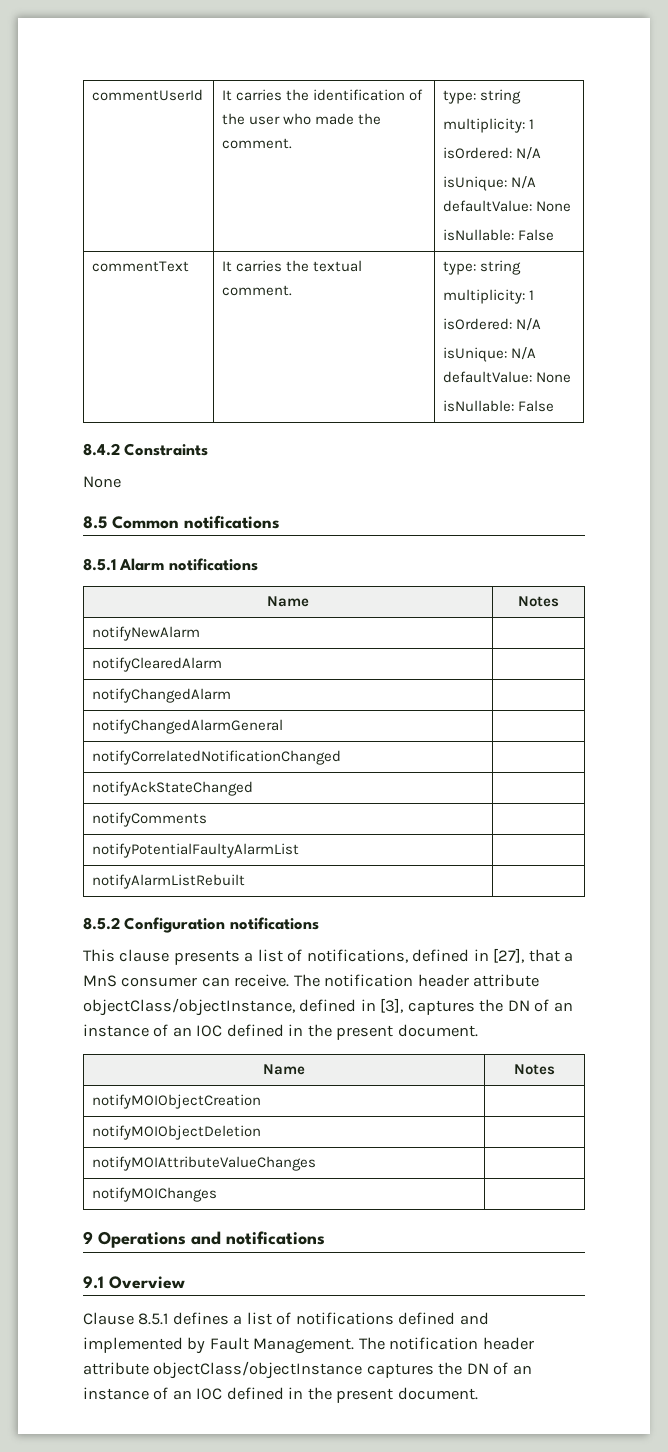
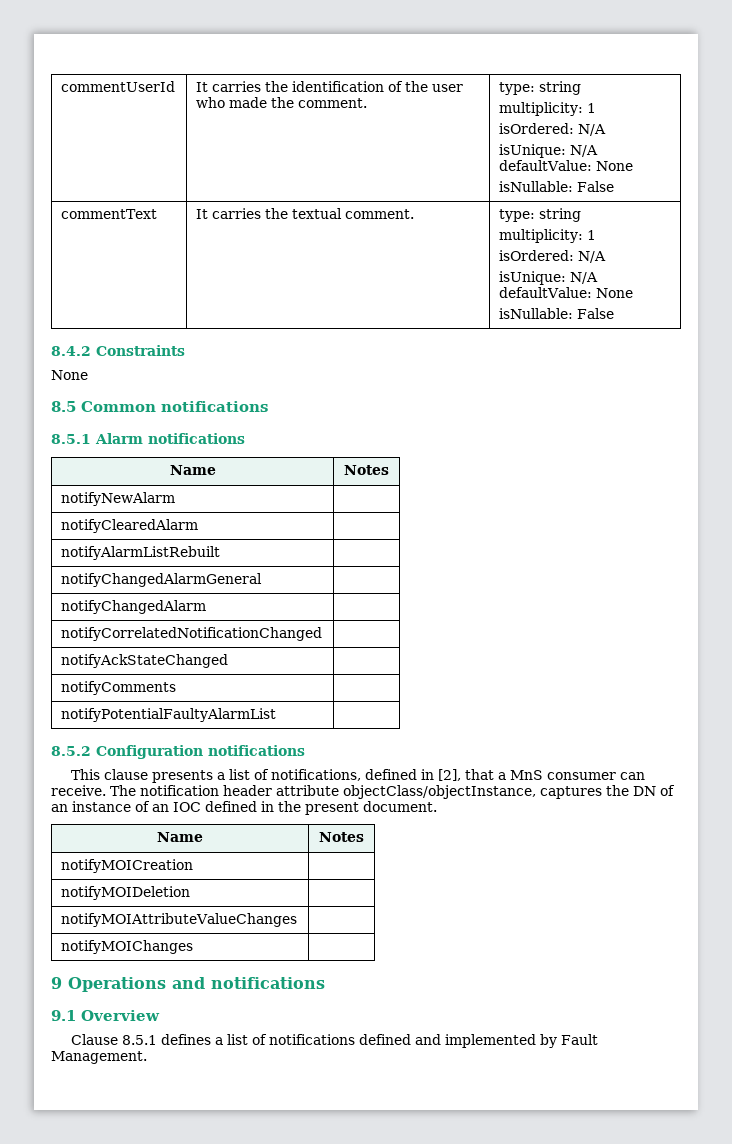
[92,688,232,703] notifyChangedAlarm -> [61,546,221,560] notifyAlarmListRebuilt
(284, 726) none -> [61,600,207,614] // notifyChangedAlarm |
[92,874,246,889] // notifyAlarmListRebuilt | -> (277, 715) none
[493,948,525,963] [27], -> [438,769,462,781] [2],
[299,998,404,1013] defined in [3], -> (536, 792) none
[92,1094,262,1109] [92,1125,262,1140] notifyMOIObjectCreation | // notifyMOIObjectDeletion -> [61,859,194,873] [61,886,191,900] notifyMOICreation | // notifyMOIDeletion
[358,1337,534,1350] [83,1361,532,1379] [83,1387,478,1403] The notification header attribute objectClass/objectInstance captures the DN of an instance of an IOC defined in the present document. -> (147, 1057) none

